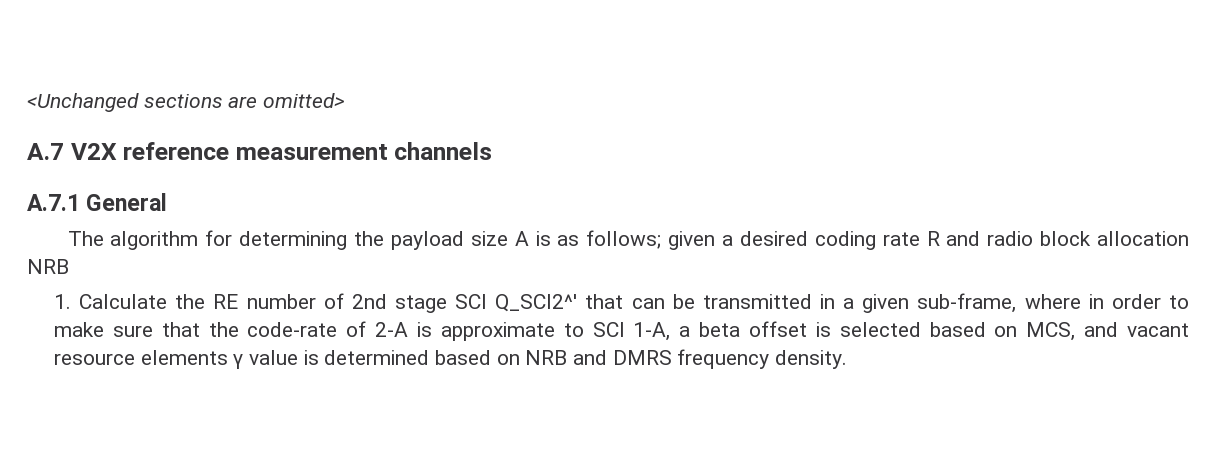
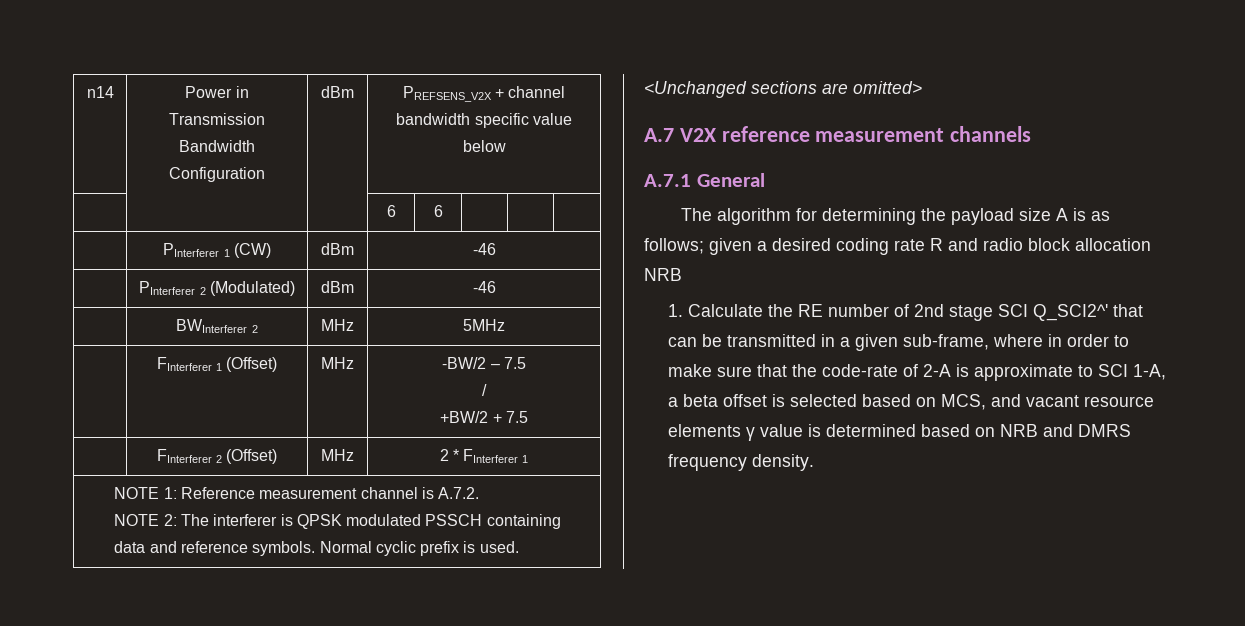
(27, 102) none -> [86,86,114,98] [185,86,249,98] [169,113,265,125] [179,140,255,152] [169,167,265,182] [321,86,354,98] [402,86,566,102] [396,113,572,128] [462,140,506,152] [386,205,396,217] [433,205,443,217] [163,243,271,258] [321,243,354,255] [472,243,496,255] [139,281,295,296] [321,281,354,293] [472,281,496,293] [176,319,258,333] [321,319,354,331] [463,319,505,331] [156,357,278,372] [321,357,354,369] [442,357,526,369] [482,384,487,396] [440,411,528,423] [156,449,278,464] [321,449,354,461] [439,449,529,463] [114,487,480,499] [114,514,561,529] [114,541,519,556] n14 | Power in Transmission Bandwidth Configuration | dBm | PREFSENS_V2X + channel bandwidth specific value below // | | | 6 | 6 | | | // | PInterferer 1 (CW) | dBm | -46 // | PInterferer 2 (Modulated) | dBm | -46 // | BWInterferer 2 | MHz | 5MHz // | FInterferer 1 (Offset) | MHz | -BW/2 – 7.5 // / // +BW/2 + 7.5 // | FInterferer 2 (Offset) | MHz | 2 * FInterferer 1 // NOTE 1: Reference measurement channel is A.7.2. // NOTE 2: The interferer is QPSK modulated PSSCH containing data and reference symbols. Normal cyclic prefix is used. //

